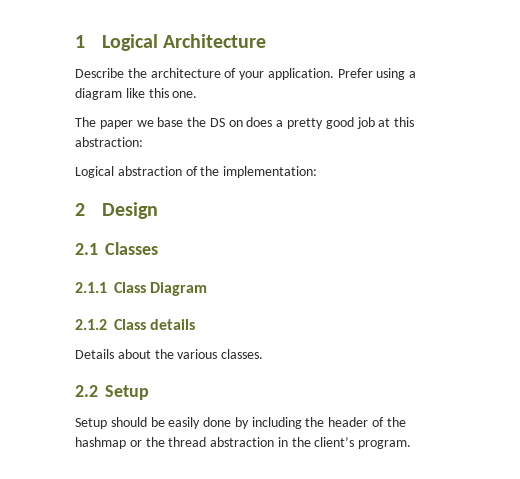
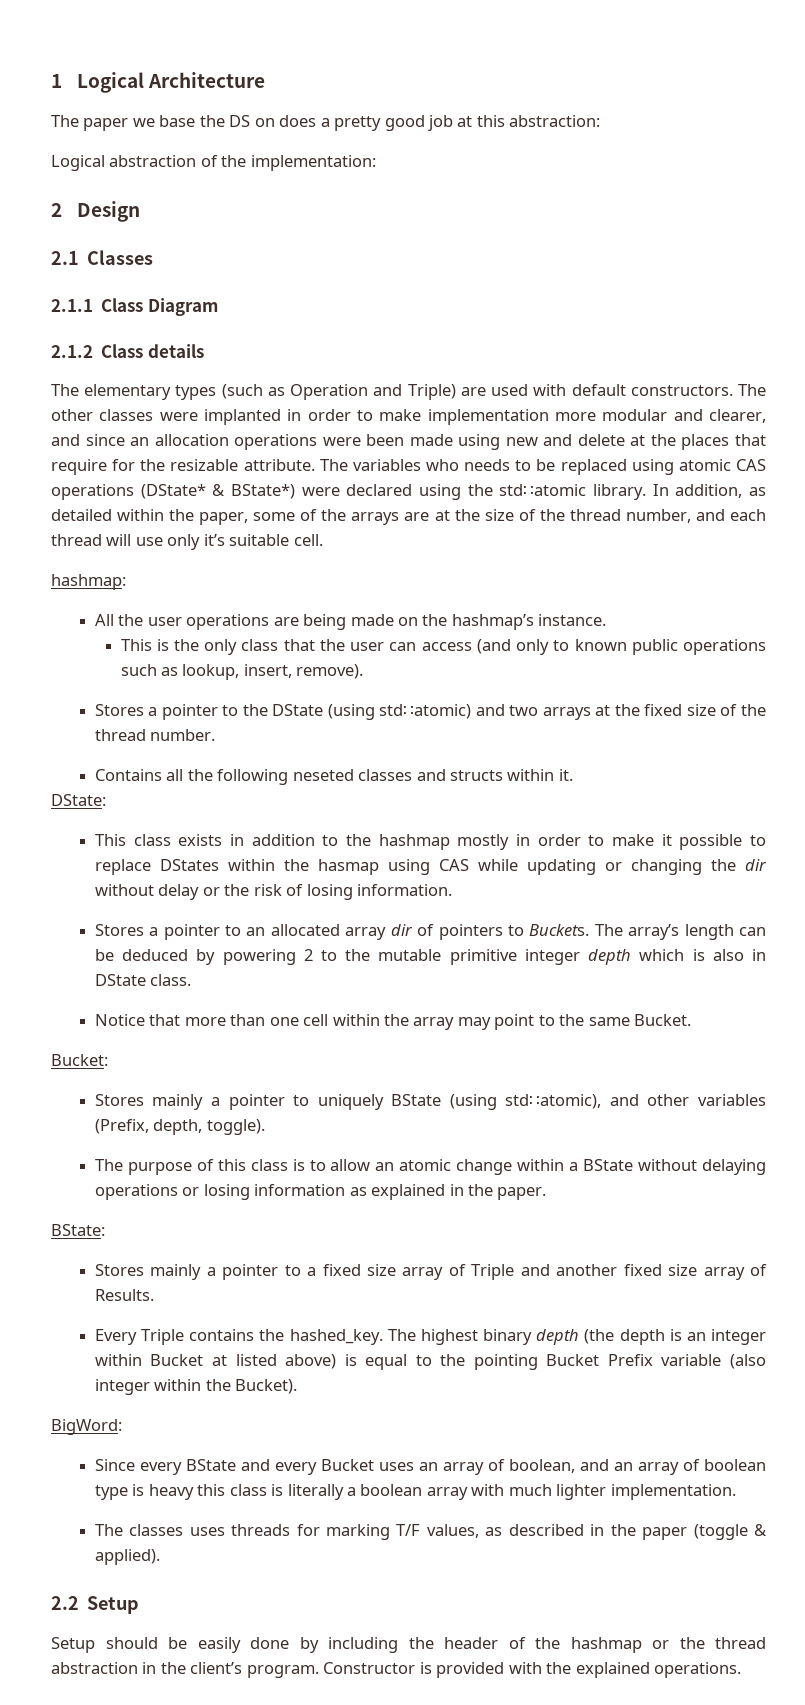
[75,68,417,80] [75,88,198,100] // Describe the architecture of your application. Prefer using a diagram like this one. -> (265, 80) none
[75,349,264,359] Details about the various classes. -> [51,384,767,400] [51,409,767,425] [51,434,766,450] [51,459,766,475] [51,484,766,500] [51,509,766,525] [51,534,323,550] [51,574,126,590] [94,614,607,630] [120,639,766,655] [120,664,364,680] [94,704,767,720] [94,729,216,741] [94,769,573,785] [51,794,106,806] [94,834,767,850] [94,859,767,875] [94,884,453,900] [94,924,766,940] [94,949,766,965] [94,974,192,986] [94,1014,692,1030] [51,1054,108,1066] [94,1094,766,1110] [94,1119,265,1135] [94,1159,767,1175] [94,1184,547,1200] [51,1224,105,1236] [94,1264,768,1280] [94,1289,154,1301] [94,1329,767,1345] [94,1354,766,1370] [94,1379,298,1395] [51,1419,122,1435] [94,1459,766,1475] [94,1484,736,1500] [94,1524,768,1540] [94,1549,160,1565] The elementary types (such as Operation and Triple) are used with default constructors. The other classes were implanted in order to make implementation more modular and clearer, and since an allocation operations were been made using new and delete at the places that require for the resizable attribute. The variables who needs to be replaced using atomic CAS operations (DState* & BState*) were declared using the std∷atomic library. In addition, as detailed within the paper, some of the arrays are at the size of the thread number, and each thread will use only it’s suitable cell. // hashmap: // All the user operations are being made on the hashmap’s instance. // This is the only class that the user can access (and only to known public operations such as lookup, insert, remove). // Stores a pointer to the DState (using std∷atomic) and two arrays at the fixed size of the thread number. // Contains all the following neseted classes and structs within it. // DState: // This class exists in addition to the hashmap mostly in order to make it possible to replace DStates within the hasmap using CAS while updating or changing the dir without delay or the risk of losing information. // Stores a pointer to an allocated array dir of pointers to Buckets. The array’s length can be deduced by powering 2 to the mutable primitive integer depth which is also in DState class. // Notice that more than one cell within the array may point to the same Bucket. // Bucket: // Stores mainly a pointer to uniquely BState (using std∷atomic), and other variables (Prefix, depth, toggle). // The purpose of this class is to allow an atomic change within a BState without delaying operations or losing information as explained in the paper. // BState: // Stores mainly a pointer to a fixed size array of Triple and another fixed size array of Results. // Every Triple contains the hashed_key. The highest binary depth (the depth is an integer within Bucket at listed above) is equal to the pointing Bucket Prefix variable (also integer within the Bucket). // BigWord: // Since every BState and every Bucket uses an array of boolean, and an array of boolean type is heavy this class is literally a boolean array with much lighter implementation. // The classes uses threads for marking T/F values, as described in the paper (toggle & applied).
(412, 444) none -> [323,1662,742,1678] Constructor is provided with the explained operations.

